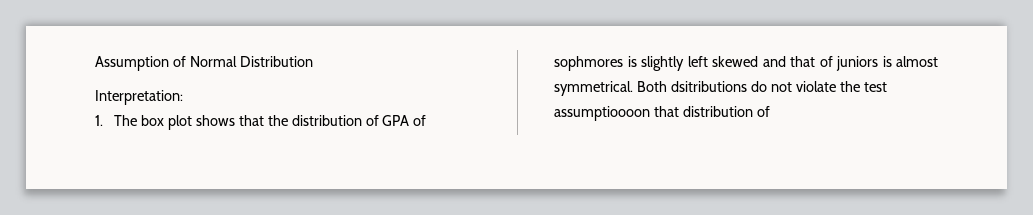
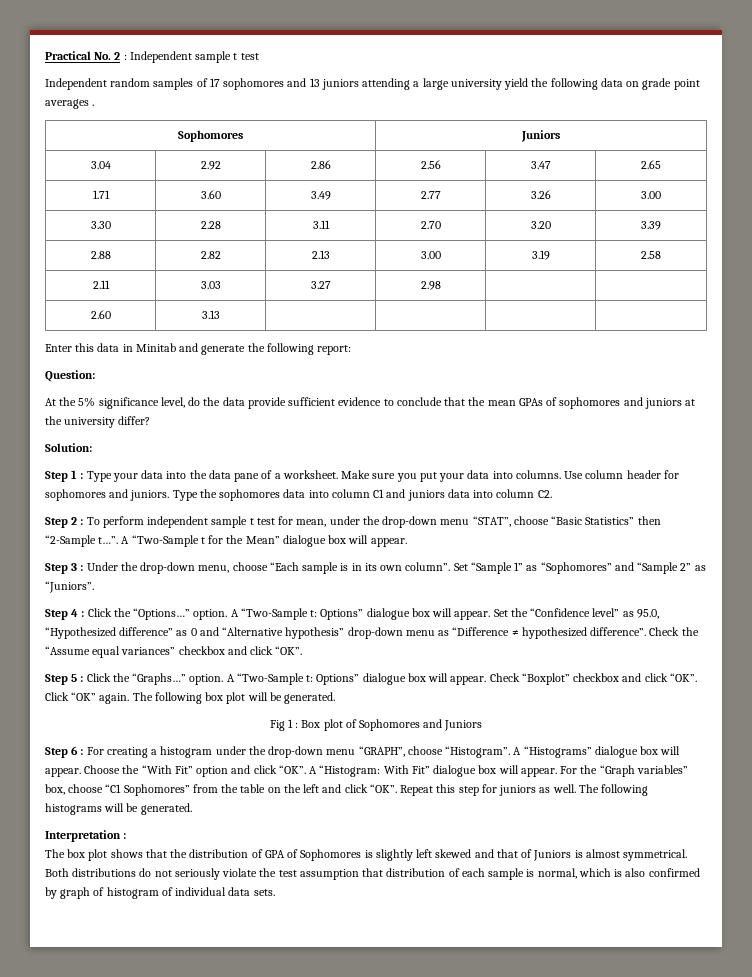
[95,56,313,71] [95,90,183,105] [95,115,103,126] Assumption of Normal Distribution // Interpretation: // 1. -> [45,51,259,63] [45,78,700,90] [45,99,95,109] [178,130,243,142] [521,130,560,142] [90,161,111,169] [200,161,221,170] [310,160,331,169] [420,160,441,169] [530,161,551,169] [641,160,661,169] [92,190,110,199] [200,190,221,199] [310,191,331,200] [420,191,441,199] [530,190,551,199] [641,191,661,199] [90,221,111,229] [200,221,221,229] [312,220,330,229] [420,221,441,229] [530,221,551,229] [641,221,661,230] [90,251,111,259] [200,251,221,259] [311,250,330,259] [420,251,441,259] [531,250,550,260] [641,251,661,259] [92,280,110,289] [200,281,221,289] [310,281,331,289] [420,281,441,290] [90,310,111,319] [201,310,220,319] [45,343,352,355] [45,370,95,382] [45,397,696,409] [45,416,151,428] [45,443,92,452] [45,470,679,482] [45,489,552,501] [45,516,661,528] [45,535,407,547] [45,562,706,574] [45,581,94,593] [45,608,659,620] [45,627,699,639] [45,646,303,658] [45,673,697,685] [45,692,336,704] [269,719,483,731] [45,746,681,758] [45,765,688,777] [45,784,649,796] [45,803,192,815] [45,830,127,842] Practical No. 2 : Independent sample t test // Independent random samples of 17 sophomores and 13 juniors attending a large university yield the following data on grade point averages . // Sophomores | Juniors // 3.04 | 2.92 | 2.86 | 2.56 | 3.47 | 2.65 // 1.71 | 3.60 | 3.49 | 2.77 | 3.26 | 3.00 // 3.30 | 2.28 | 3.11 | 2.70 | 3.20 | 3.39 // 2.88 | 2.82 | 2.13 | 3.00 | 3.19 | 2.58 // 2.11 | 3.03 | 3.27 | 2.98 | | // 2.60 | 3.13 | | | | // Enter this data in Minitab and generate the following report: // Question: // At the 5% significance level, do the data provide sufficient evidence to conclude that the mean GPAs of sophomores and juniors at the university differ? // Solution: // Step 1 : Type your data into the data pane of a worksheet. Make sure you put your data into columns. Use column header for sophomores and juniors. Type the sophomores data into column C1 and juniors data into column C2. // Step 2 : To perform independent sample t test for mean, under the drop-down menu “STAT”, choose “Basic Statistics” then “2-Sample t…”. A “Two-Sample t for the Mean” dialogue box will appear. // Step 3 : Under the drop-down menu, choose “Each sample is in its own column”. Set “Sample 1” as “Sophomores” and “Sample 2” as “Juniors”. // Step 4 : Click the “Options…” option. A “Two-Sample t: Options” dialogue box will appear. Set the “Confidence level” as 95.0, “Hypothesized difference” as 0 and “Alternative hypothesis” drop-down menu as “Difference ≠ hypothesized difference”. Check the “Assume equal variances” checkbox and click “OK”. // Step 5 : Click the “Graphs…” option. A “Two-Sample t: Options” dialogue box will appear. Check “Boxplot” checkbox and click “OK”. Click “OK” again. The following box plot will be generated. // Fig 1 : Box plot of Sophomores and Juniors // Step 6 : For creating a histogram under the drop-down menu “GRAPH”, choose “Histogram”. A “Histograms” dialogue box will appear. Choose the “With Fit” option and click “OK”. A “Histogram: With Fit” dialogue box will appear. For the “Graph variables” box, choose “C1 Sophomores” from the table on the left and click “OK”. Repeat this step for juniors as well. The following histograms will be generated. // Interpretation : //
[554,56,624,71] sophmores -> [300,849,362,861] Sophomores
[836,56,879,71] juniors -> [533,850,572,861] Juniors
[671,81,748,92] dsitributions -> [72,868,137,877] distributions
(792, 87) none -> [174,868,220,880] seriously
[554,106,651,121] assumptioooon -> [299,869,359,880] assumption
(770, 111) none -> [461,868,700,880] [45,887,275,899] each sample is normal, which is also confirmed by graph of histogram of individual data sets.

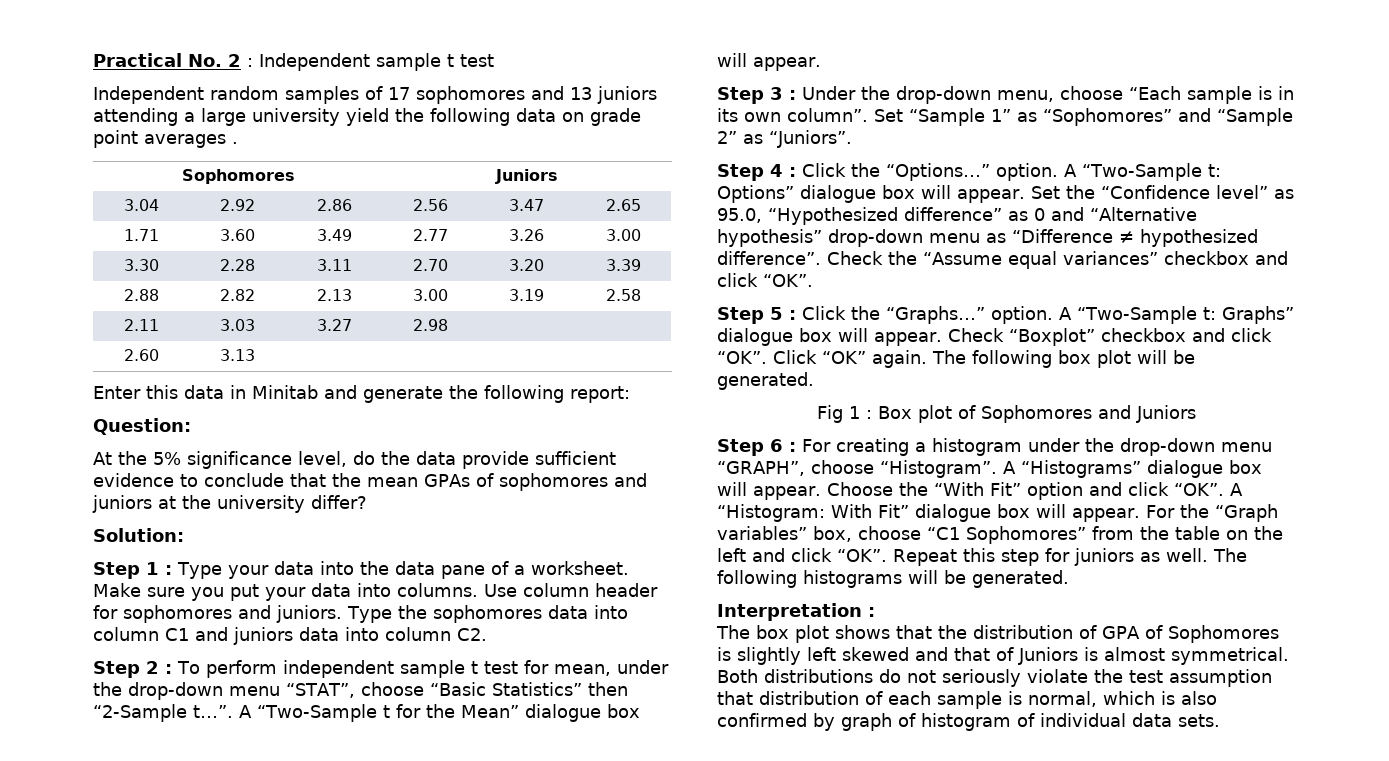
[316,674,360,685] Options” -> [1221,306,1294,324] Graphs”

